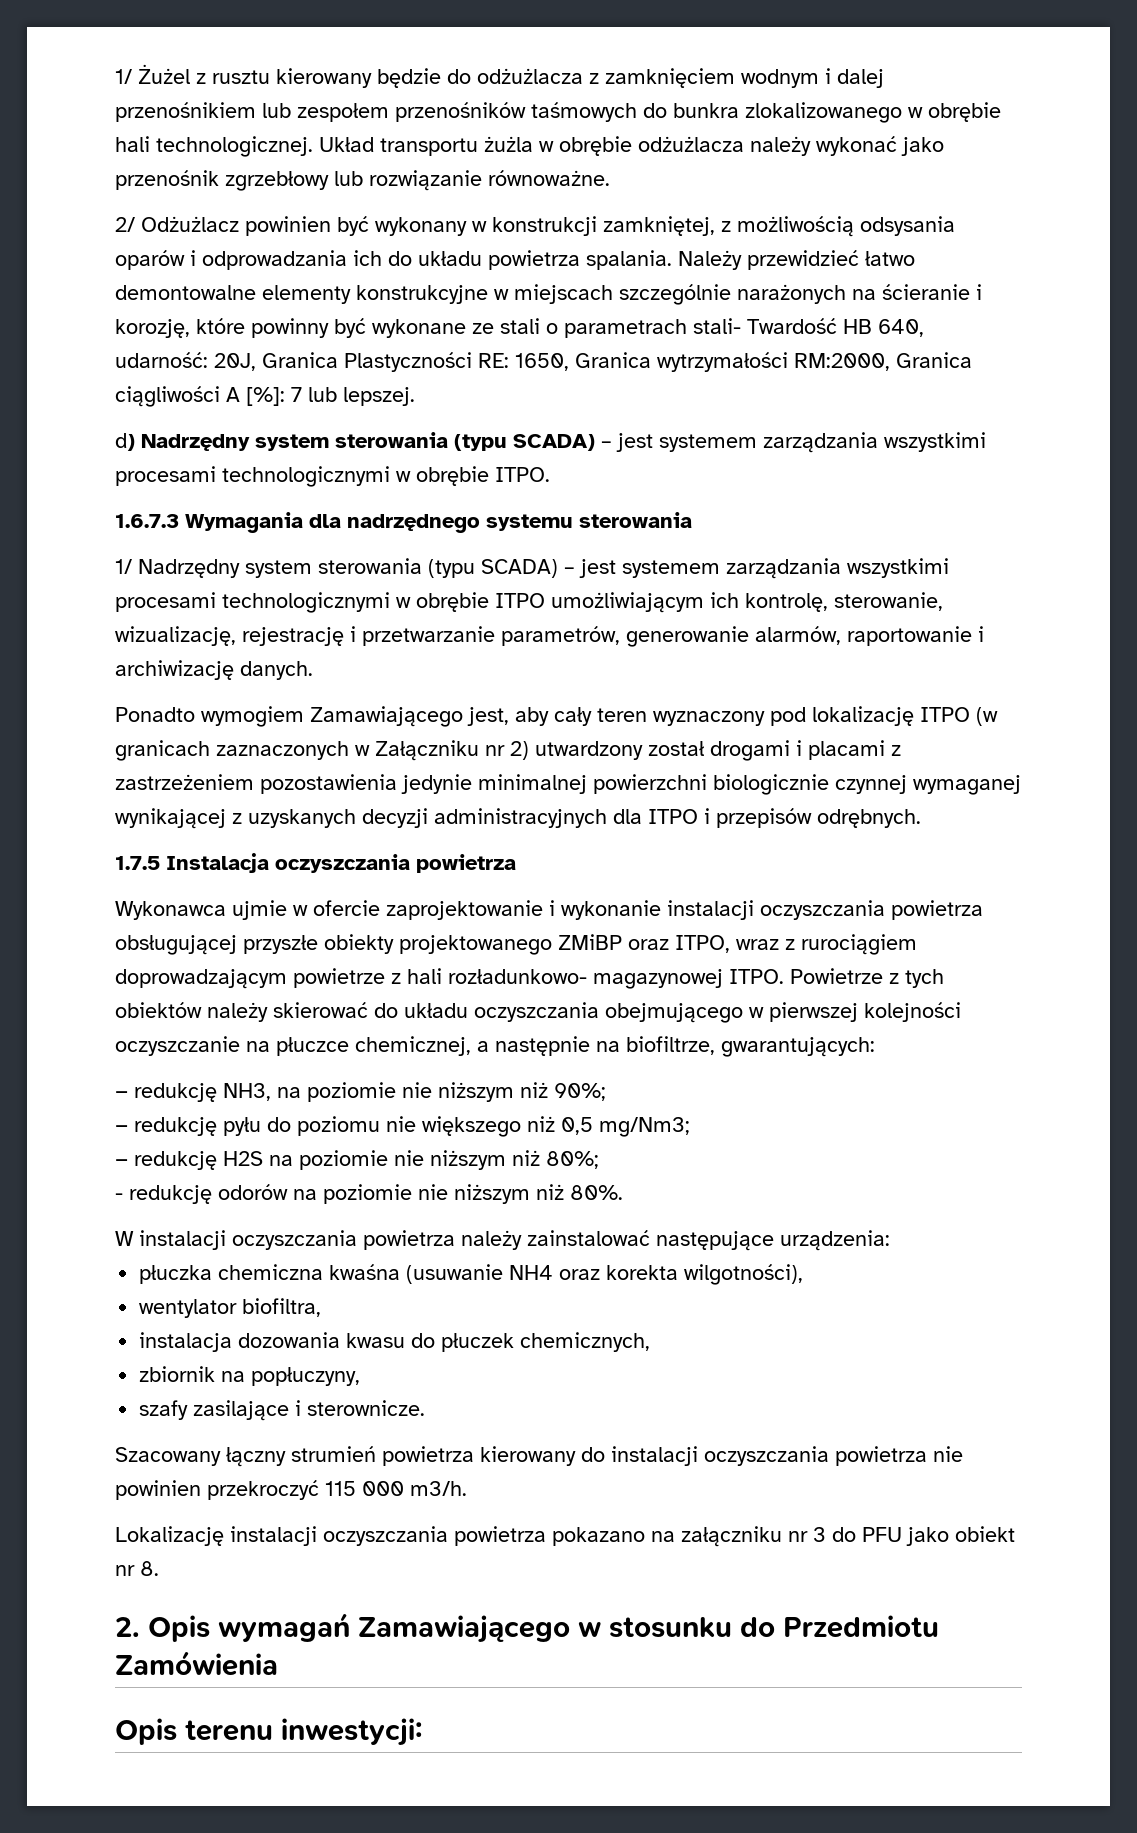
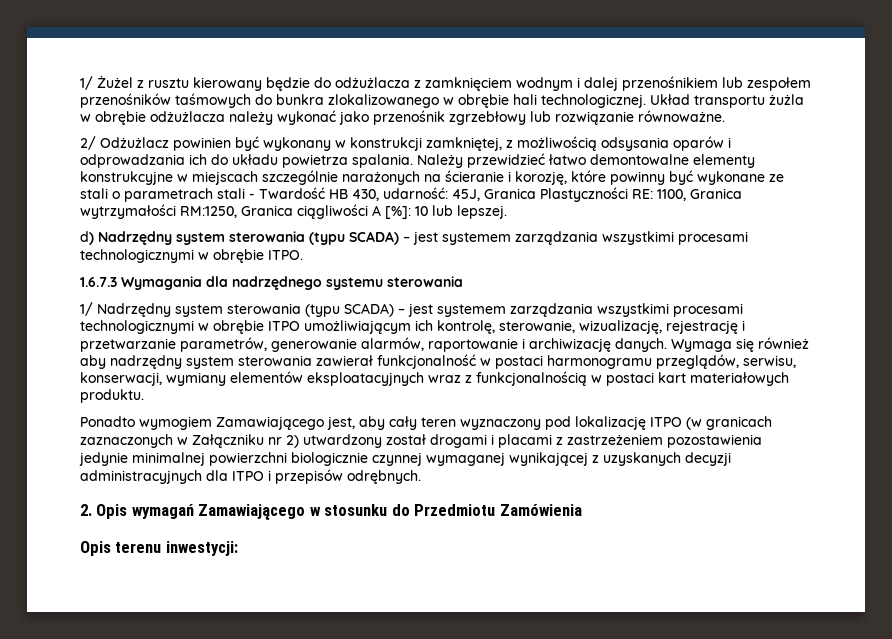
[693,318,924,337] [115,352,256,371] stali- Twardość HB 640, udarność: 20J, -> [217,187,480,201] stali - Twardość HB 430, udarność: 45J,
[515,353,569,371] 1650, -> [657,189,686,201] 1100,
[794,353,890,371] RM:2000, -> [180,206,237,218] RM:1250,
[291,387,302,402] 7 -> [415,206,428,216] 10
(313, 670) none -> [671,337,809,352] [80,354,796,369] [80,371,789,386] [80,389,144,403] Wymaga się również aby nadrzędny system sterowania zawierał funkcjonalność w postaci harmonogramu przeglądów, serwisu, konserwacji, wymiany elementów eksploatacyjnych wraz z funkcjonalnością w postaci kart materiałowych produktu.
[115,853,516,873] [115,900,983,920] [115,934,917,955] [115,968,944,989] [115,1002,961,1023] [115,1036,875,1057] [115,1082,606,1102] [115,1116,690,1137] [115,1150,599,1170] [115,1184,623,1204] [115,1230,890,1251] [139,1264,804,1285] [139,1298,322,1318] [139,1332,651,1352] [139,1366,361,1386] [139,1400,426,1421] [115,1446,963,1467] [115,1480,467,1500] [115,1526,1015,1547] [115,1561,159,1576] // 1.7.5 Instalacja oczyszczania powietrza // Wykonawca ujmie w ofercie zaprojektowanie i wykonanie instalacji oczyszczania powietrza obsługującej przyszłe obiekty projektowanego ZMiBP oraz ITPO, wraz z rurociągiem doprowadzającym powietrze z hali rozładunkowo- magazynowej ITPO. Powietrze z tych obiektów należy skierować do układu oczyszczania obejmującego w pierwszej kolejności oczyszczanie na płuczce chemicznej, a następnie na biofiltrze, gwarantujących: // − redukcję NH3, na poziomie nie niższym niż 90%; // − redukcję pyłu do poziomu nie większego niż 0,5 mg/Nm3; // − redukcję H2S na poziomie nie niższym niż 80%; // - redukcję odorów na poziomie nie niższym niż 80%. // W instalacji oczyszczania powietrza należy zainstalować następujące urządzenia: // płuczka chemiczna kwaśna (usuwanie NH4 oraz korekta wilgotności), // wentylator biofiltra, // instalacja dozowania kwasu do płuczek chemicznych, // zbiornik na popłuczyny, // szafy zasilające i sterownicze. // Szacowany łączny strumień powietrza kierowany do instalacji oczyszczania powietrza nie powinien przekroczyć 115 000 m3/h. // Lokalizację instalacji oczyszczania powietrza pokazano na załączniku nr 3 do PFU jako obiekt nr 8. -> (421, 477) none

